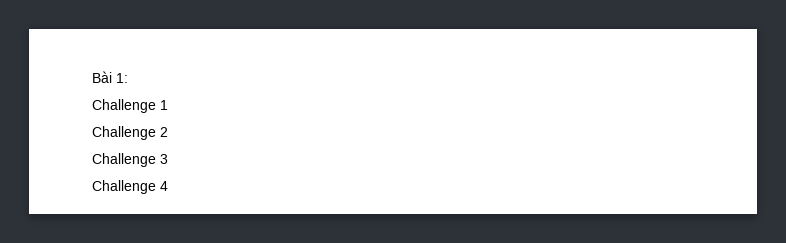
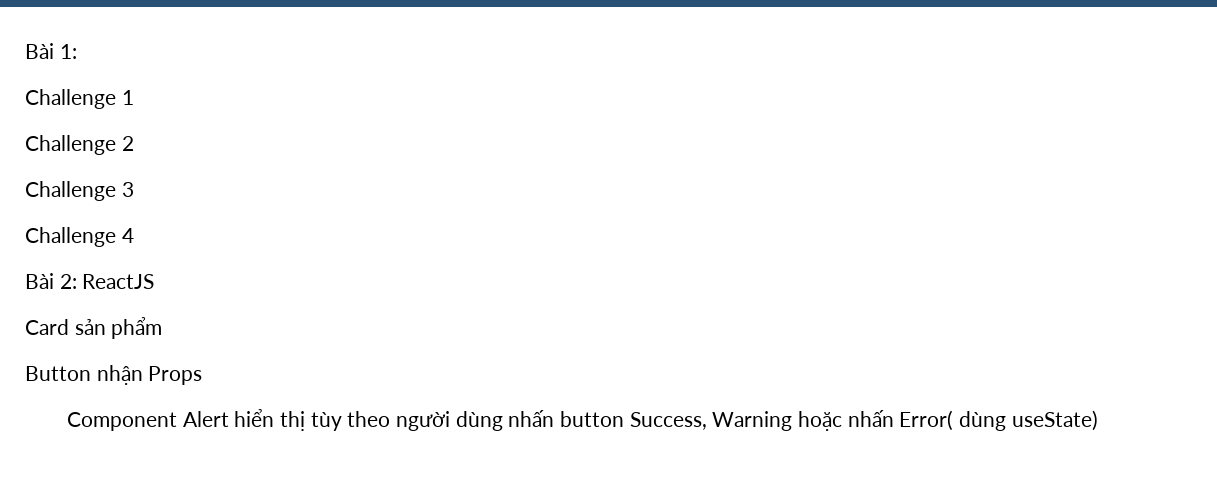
(168, 186) none -> [25,273,155,289] [25,317,163,339] [25,365,203,385] [66,409,1098,431] // Bài 2: ReactJS // Card sản phẩm // Button nhận Props // Component Alert hiển thị tùy theo người dùng nhấn button Success, Warning hoặc nhấn Error( dùng useState)

